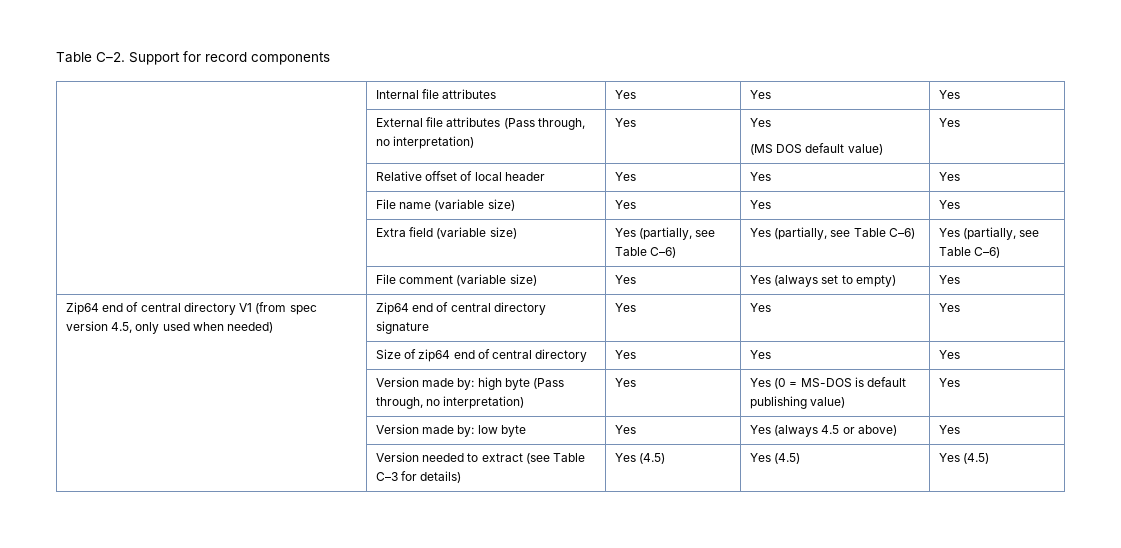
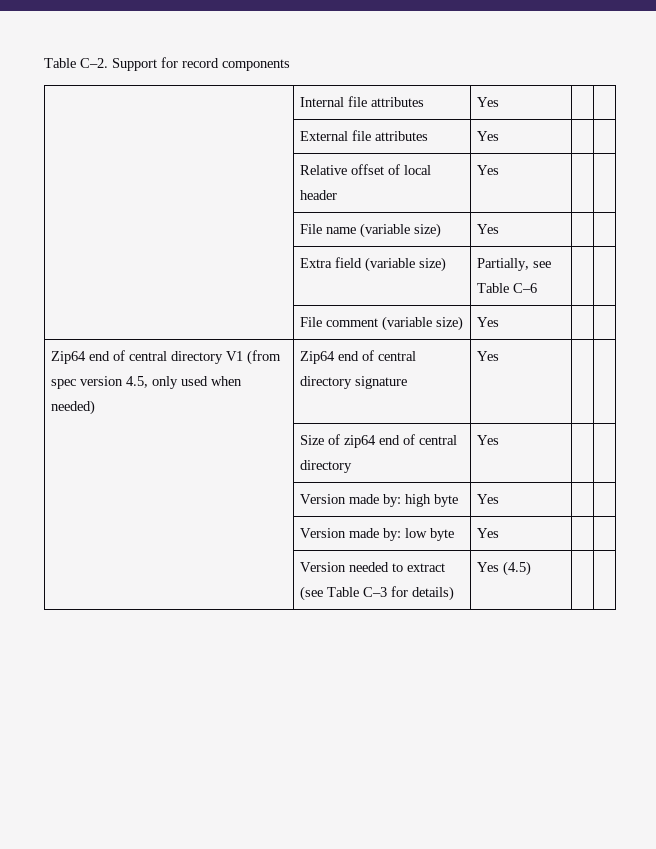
[749,90,771,99] [938,90,960,99] Yes | Yes -> (500, 102) |
[503,118,585,130] [375,136,475,149] [614,118,636,127] [749,118,771,127] [749,143,883,155] [938,118,960,127] (Pass through, no interpretation) | Yes | Yes // (MS DOS default value) | Yes -> [477,131,500,141] | Yes | |
[749,172,771,181] [938,172,960,181] Yes | Yes -> (500, 170) |
[749,200,771,209] [938,200,960,209] Yes | Yes -> (500, 229) |
[614,227,716,240] [614,247,677,258] [749,227,915,240] [938,227,1040,240] [938,247,1001,258] Yes (partially, see Table C–6) | Yes (partially, see Table C–6) | Yes (partially, see Table C–6) -> [477,258,552,271] [477,283,538,293] Partially, see Table C–6 | |
[749,275,896,287] [938,275,960,284] Yes (always set to empty) | Yes -> (500, 322) |
[749,303,771,312] [938,303,960,312] Yes | Yes -> (500, 356) |
[749,350,771,359] [938,350,960,359] Yes | Yes -> (500, 440) |
[533,378,565,389] [375,396,525,409] [614,378,636,387] [749,377,907,389] [749,396,846,409] [938,378,960,387] (Pass through, no interpretation) | Yes | Yes (0 = MS-DOS is default publishing value) | Yes -> [477,494,500,504] | Yes | |
[749,425,897,437] [938,425,960,434] Yes (always 4.5 or above) | Yes -> (500, 533) |
[749,453,801,464] [938,453,990,464] Yes (4.5) | Yes (4.5) -> (532, 568) |

